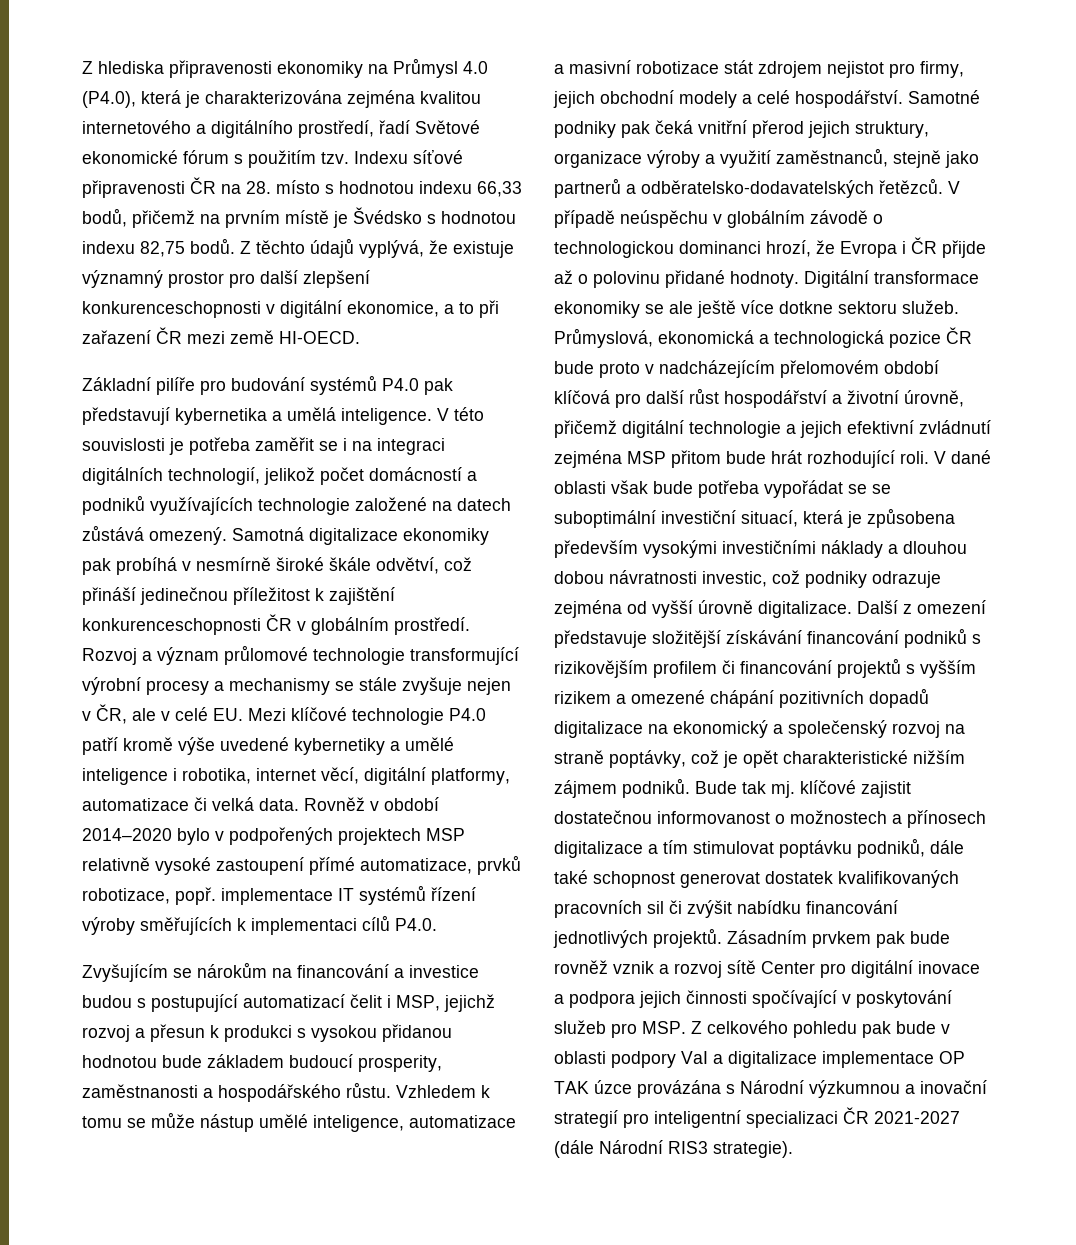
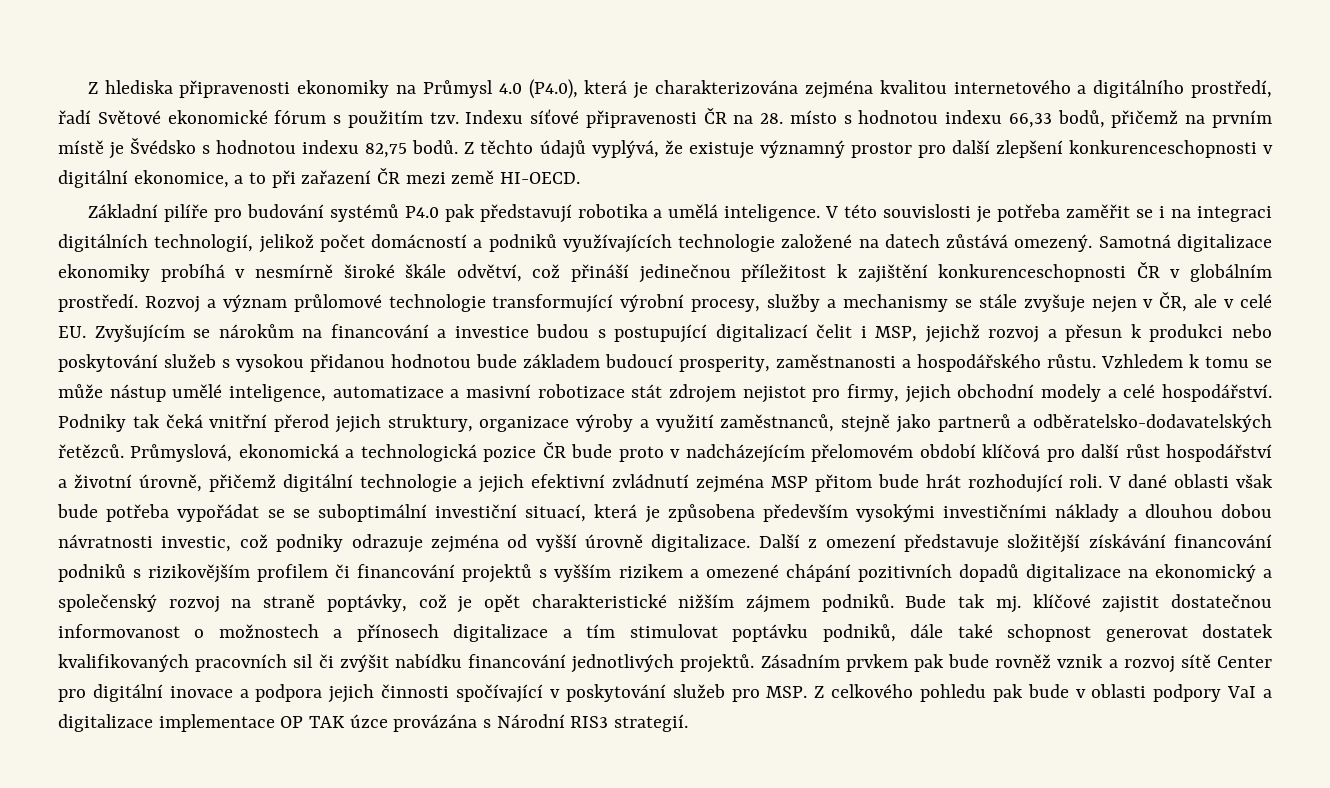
[175,408,267,425] kybernetika -> [577,204,648,218] robotika
[82,558,111,575] pak -> (150, 273) none
[146,680,209,695] procesy -> [691,294,821,312] procesy, služby
[248,707,486,725] [82,737,454,755] [82,767,510,785] [82,797,439,811] [82,827,465,845] [82,855,521,875] [82,885,476,905] [82,915,437,935] Mezi klíčové technologie P4.0 patří kromě výše uvedené kybernetiky a umělé inteligence i robotika, internet věcí, digitální platformy, automatizace či velká data. Rovněž v období 2014–2020 bylo v podpořených projektech MSP relativně vysoké zastoupení přímé automatizace, prvků robotizace, popř. implementace IT systémů řízení výroby směřujících k implementaci cílů P4.0. // -> (86, 332) none
[243,994,345,1008] automatizací -> [715,324,808,342] digitalizací
(292, 1033) none -> [1232,324,1273,338] [58,354,216,372] nebo poskytování služeb
[908,90,980,104] [554,121,650,138] Samotné podniky pak -> [58,414,160,432] Podniky tak
[948,181,960,194] [554,210,883,228] [554,237,986,258] [554,270,979,288] [554,300,959,318] V případě neúspěchu v globálním závodě o technologickou dominanci hrozí, že Evropa i ČR přijde až o polovinu přidané hodnoty. Digitální transformace ekonomiky se ale ještě více dotkne sektoru služeb. -> (124, 451) none
[809,1080,987,1098] [554,1107,960,1128] [554,1140,793,1158] výzkumnou a inovační strategií pro inteligentní specializaci ČR 2021-2027 (dále Národní RIS3 strategie). -> [570,714,689,732] RIS3 strategií.

